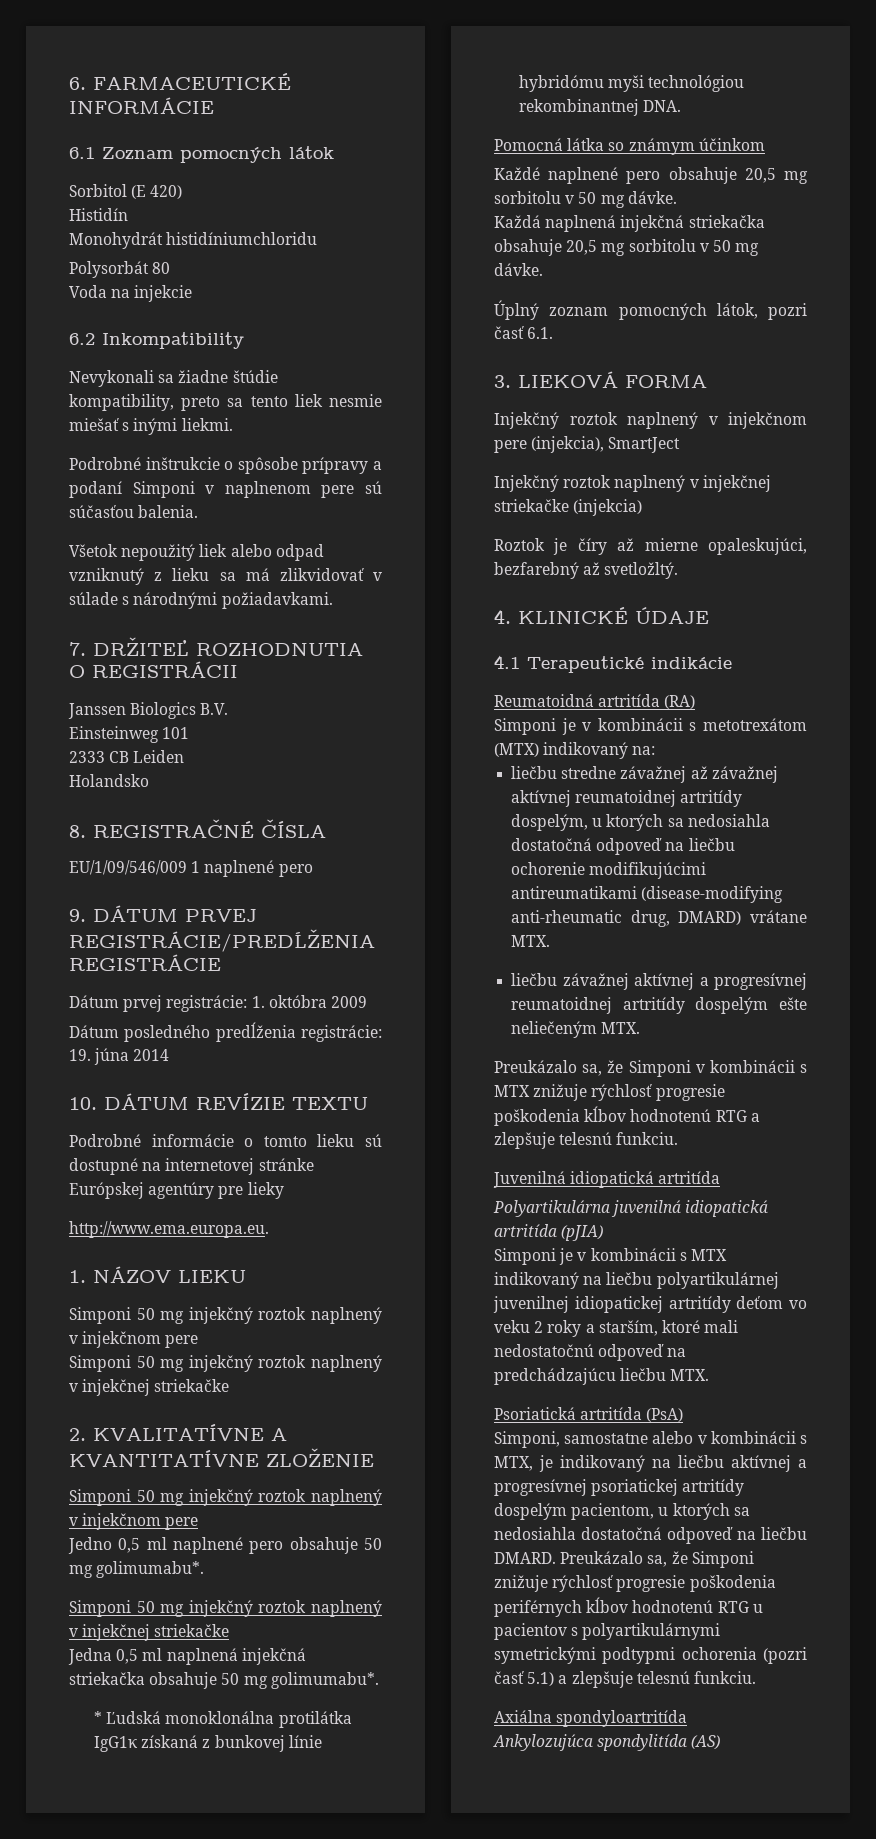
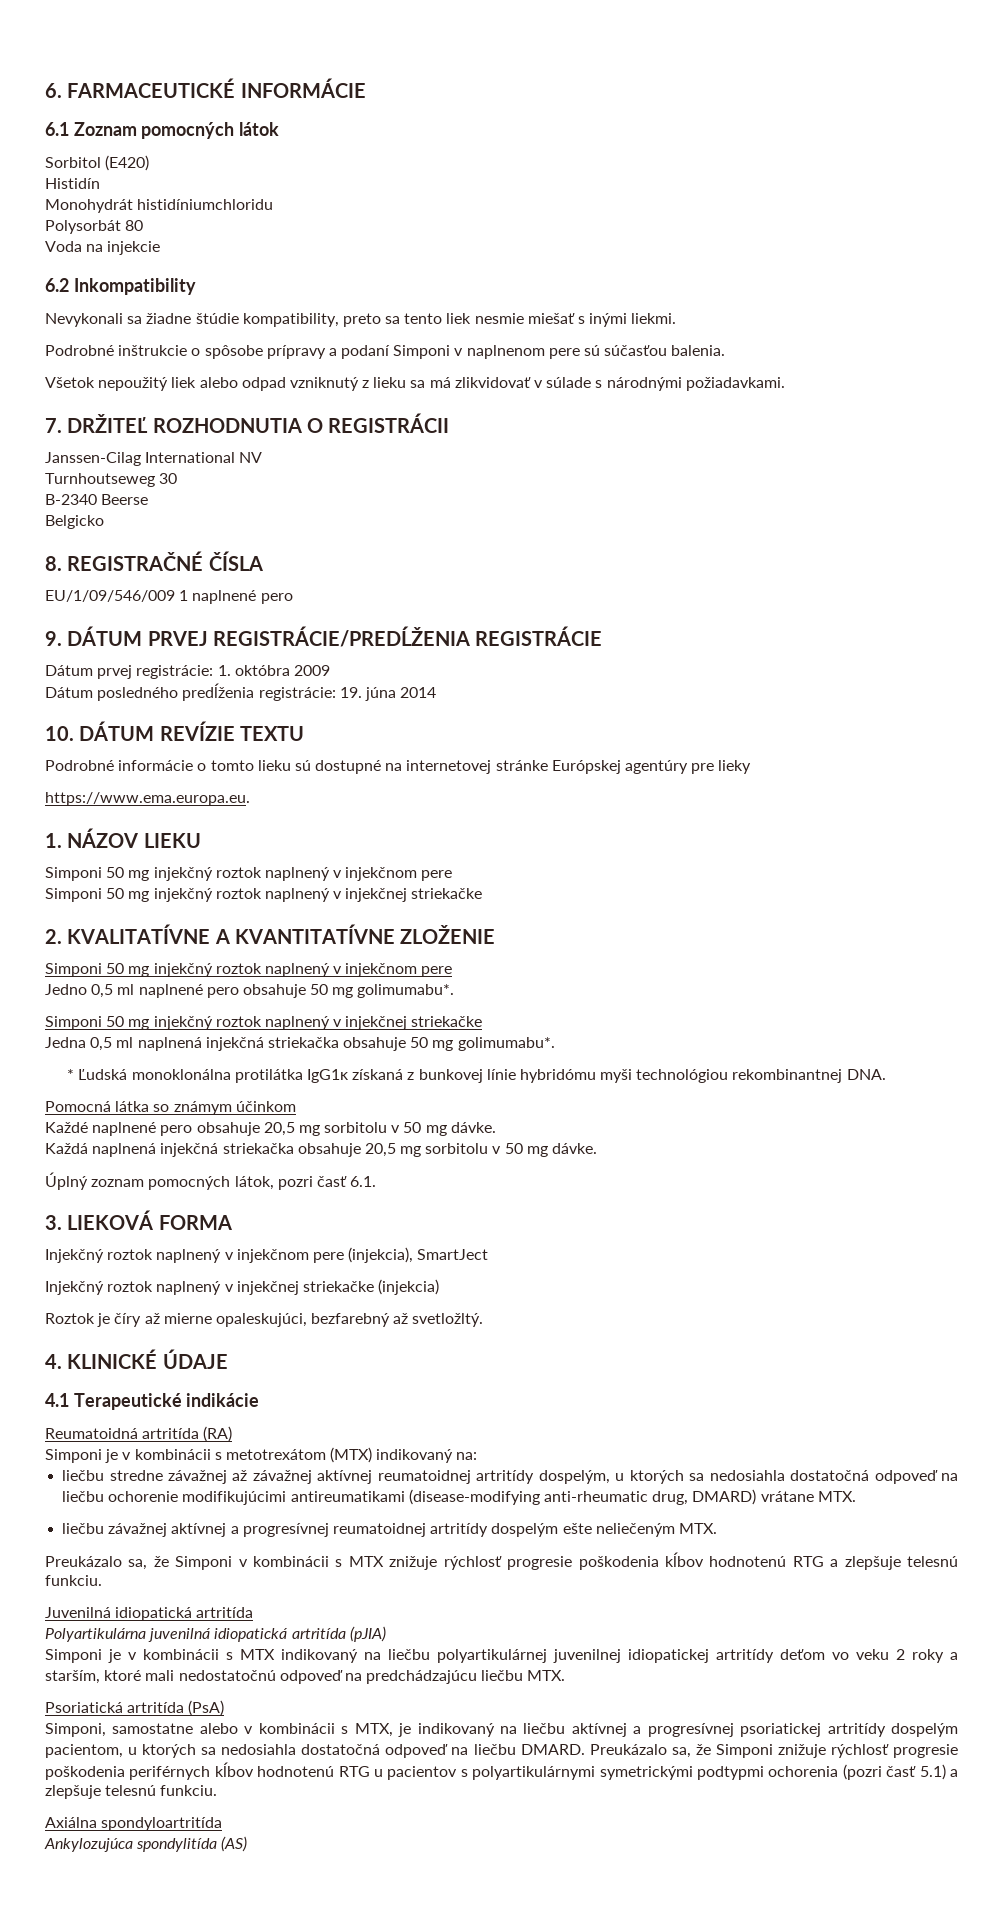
[131,185,183,199] (E 420) -> [105,155,150,171] (E420)
[68,702,229,719] [69,726,190,743] [69,750,185,763] [69,774,149,787] Janssen Biologics B.V. // Einsteinweg 101 // 2333 CB Leiden // Holandsko -> [45,452,263,466] [45,473,178,487] [45,494,149,505] [45,515,104,529] Janssen-Cilag International NV // Turnhoutseweg 30 // B-2340 Beerse // Belgicko
[69,1221,269,1238] http://www.ema.europa.eu. -> [45,792,250,806] https://www.ema.europa.eu.

